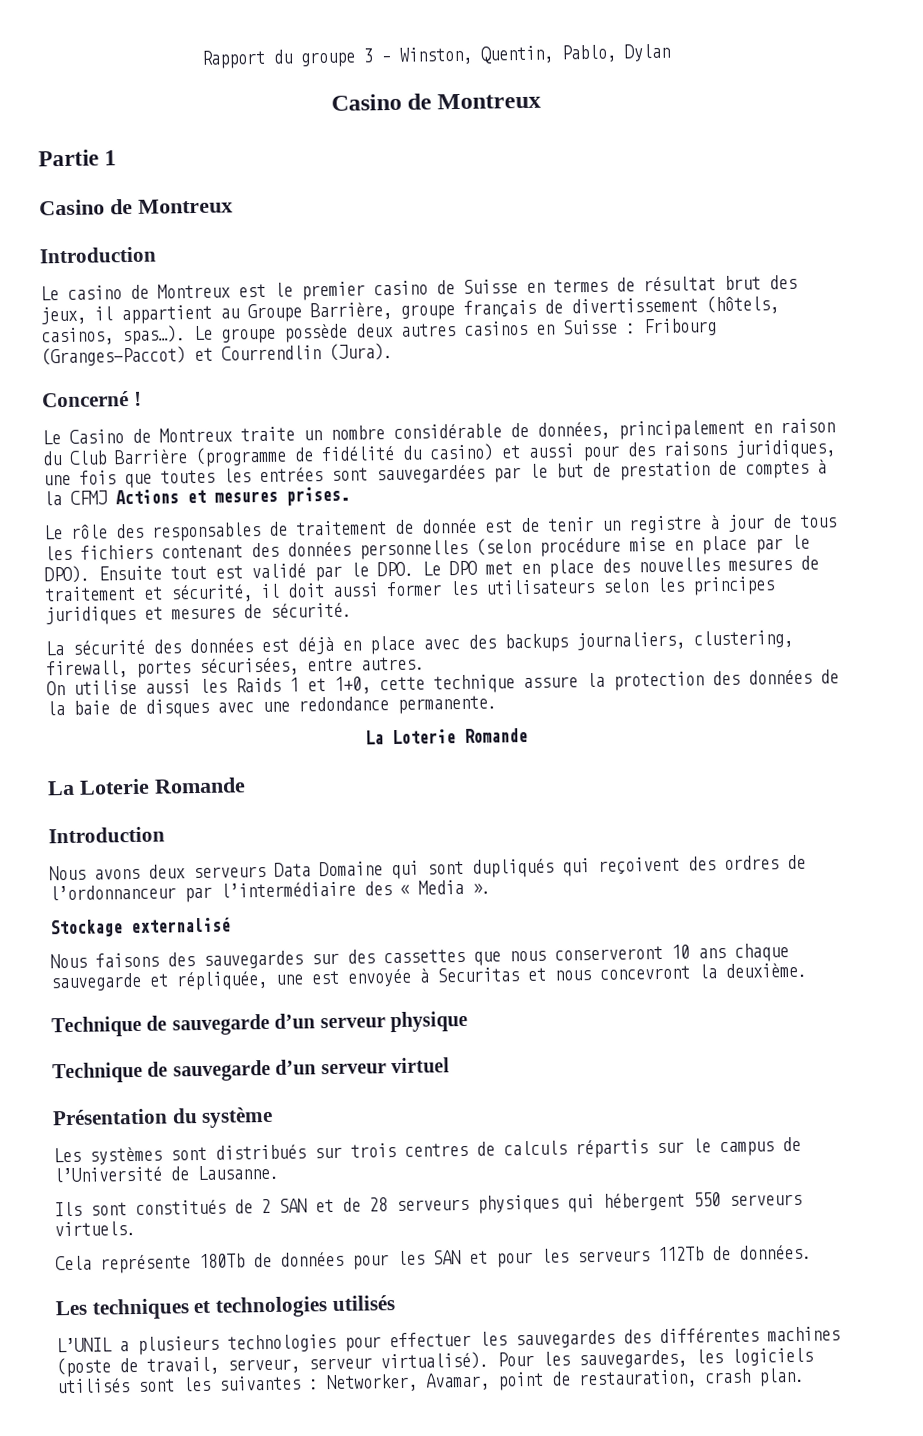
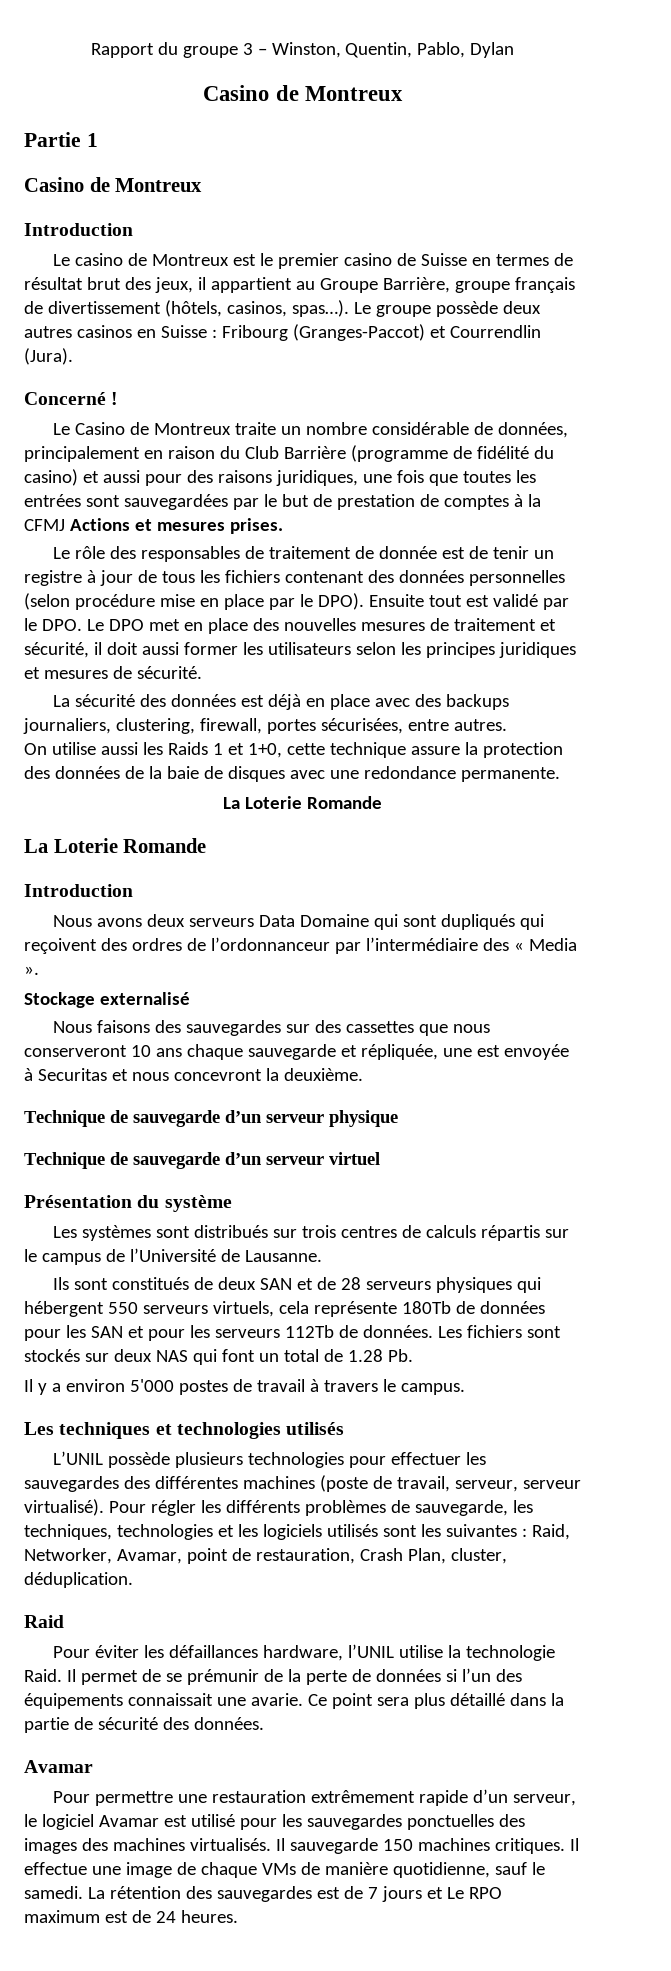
[261,1198,271,1214] 2 -> [217,1277,256,1290] deux
[54,1221,136,1237] [55,1255,92,1271] virtuels. // Cela -> [212,1301,309,1317] virtuels, cela
(812, 1252) none -> [437,1325,561,1338] [24,1349,413,1365] [24,1379,465,1395] Les fichiers sont stockés sur deux NAS qui font un total de 1.28 Pb. // Il y a environ 5'000 postes de travail à travers le campus.
[119,1341,129,1352] a -> [107,1452,170,1468] possède
[542,1349,687,1369] les sauvegardes, -> [150,1500,533,1516] [24,1524,234,1540] régler les différents problèmes de sauvegarde, les techniques, technologies et
(319, 1384) none -> [531,1524,570,1540] Raid,
[704,1367,805,1387] crash plan. -> [359,1548,507,1564] [24,1572,133,1588] [24,1615,64,1628] [52,1644,555,1661] [24,1668,522,1685] [24,1693,564,1709] [24,1717,264,1733] [24,1760,93,1773] [52,1789,576,1806] [24,1814,525,1830] [24,1838,579,1854] [24,1862,545,1878] [24,1886,502,1902] [24,1910,238,1923] Crash Plan, cluster, déduplication. // Raid // Pour éviter les défaillances hardware, l’UNIL utilise la technologie Raid. Il permet de se prémunir de la perte de données si l’un des équipements connaissait une avarie. Ce point sera plus détaillé dans la partie de sécurité des données. // Avamar // Pour permettre une restauration extrêmement rapide d’un serveur, le logiciel Avamar est utilisé pour les sauvegardes ponctuelles des images des machines virtualisés. Il sauvegarde 150 machines critiques. Il effectue une image de chaque VMs de manière quotidienne, sauf le samedi. La rétention des sauvegardes est de 7 jours et Le RPO maximum est de 24 heures.

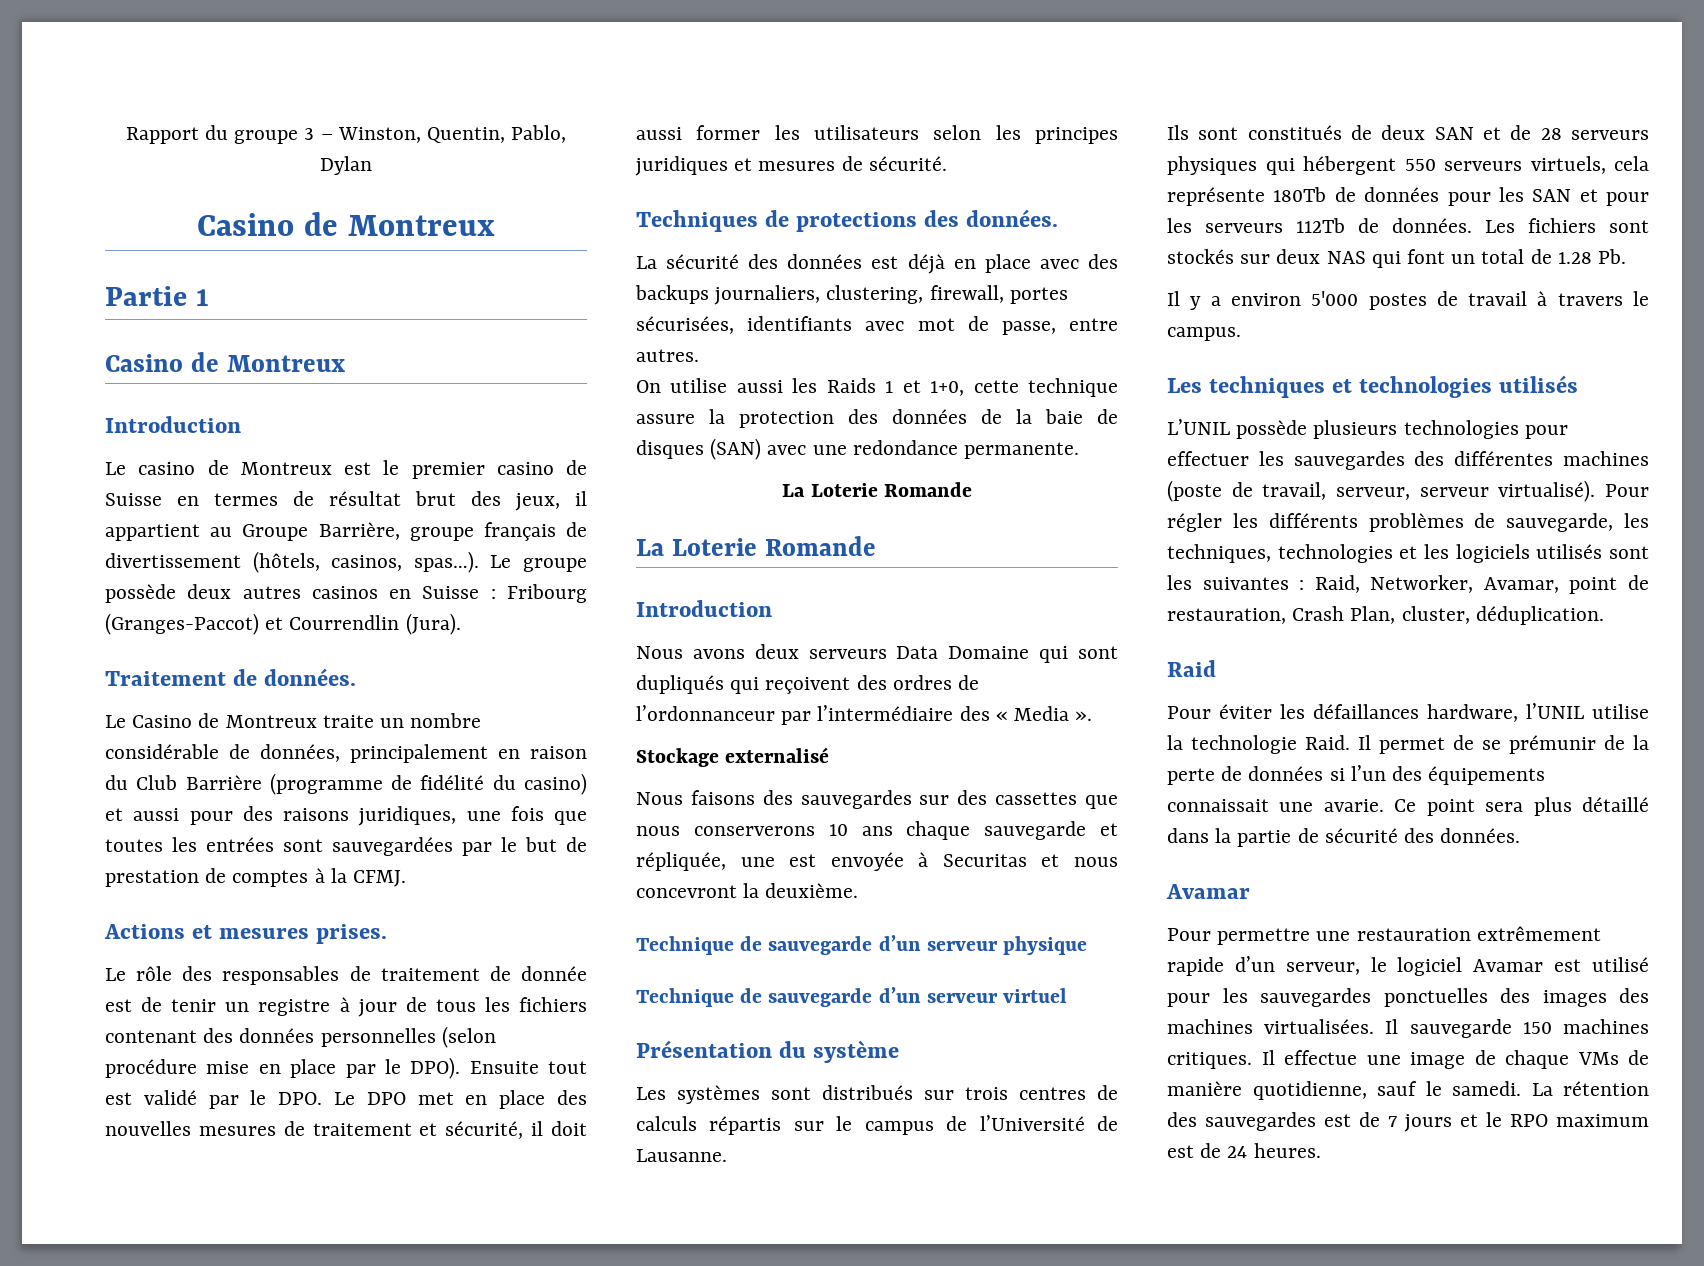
[24,392,119,405] Concerné ! -> [105,668,357,686] Traitement de données.
[24,519,65,531] CFMJ -> [353,870,407,887] CFMJ. //
(202, 672) none -> [636,209,1059,232] // Techniques de protections des données.
(403, 726) none -> [747,316,1056,335] identifiants avec mot de passe,
(285, 774) none -> [710,438,762,460] (SAN)
[24,1045,127,1057] conserveront -> [693,826,815,836] conserverons
[189,1838,271,1851] virtualisés. -> [1264,1019,1375,1034] virtualisées.
[446,1887,464,1899] Le -> [1486,1112,1502,1127] le

